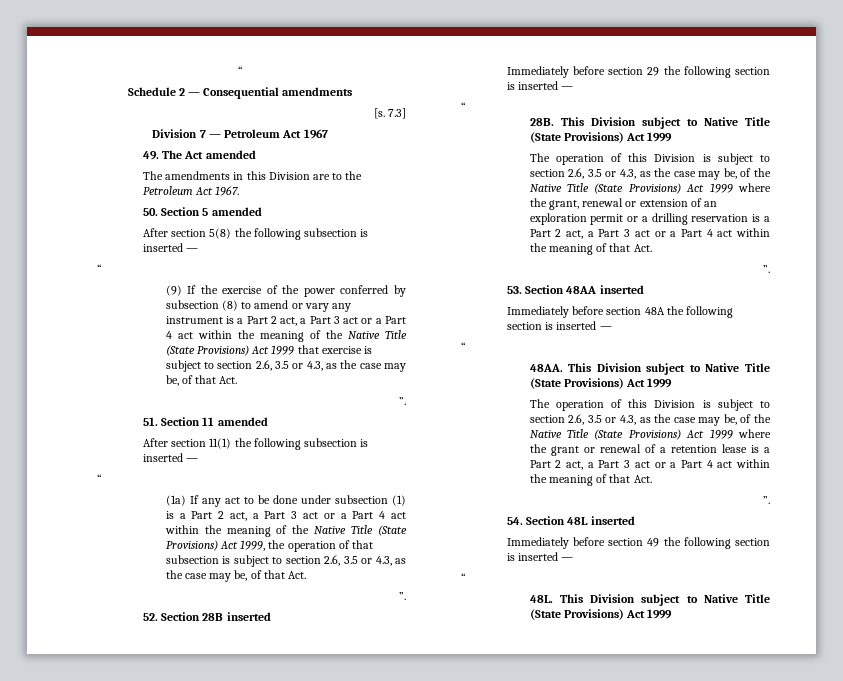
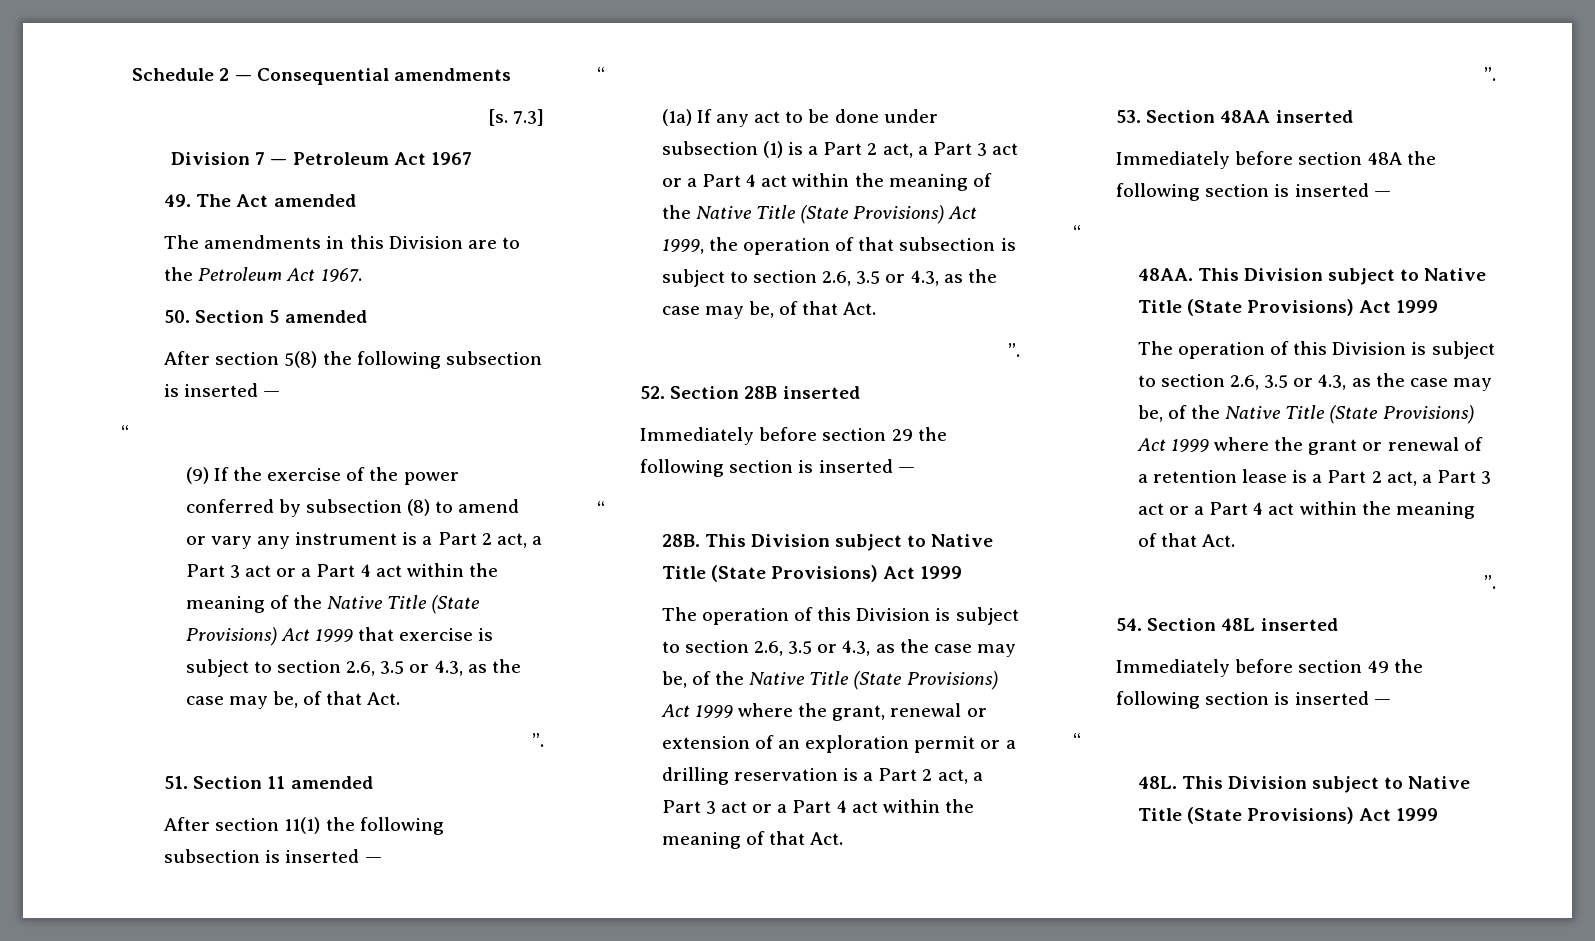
[237,66,243,75] “ // -> (132, 74) none

